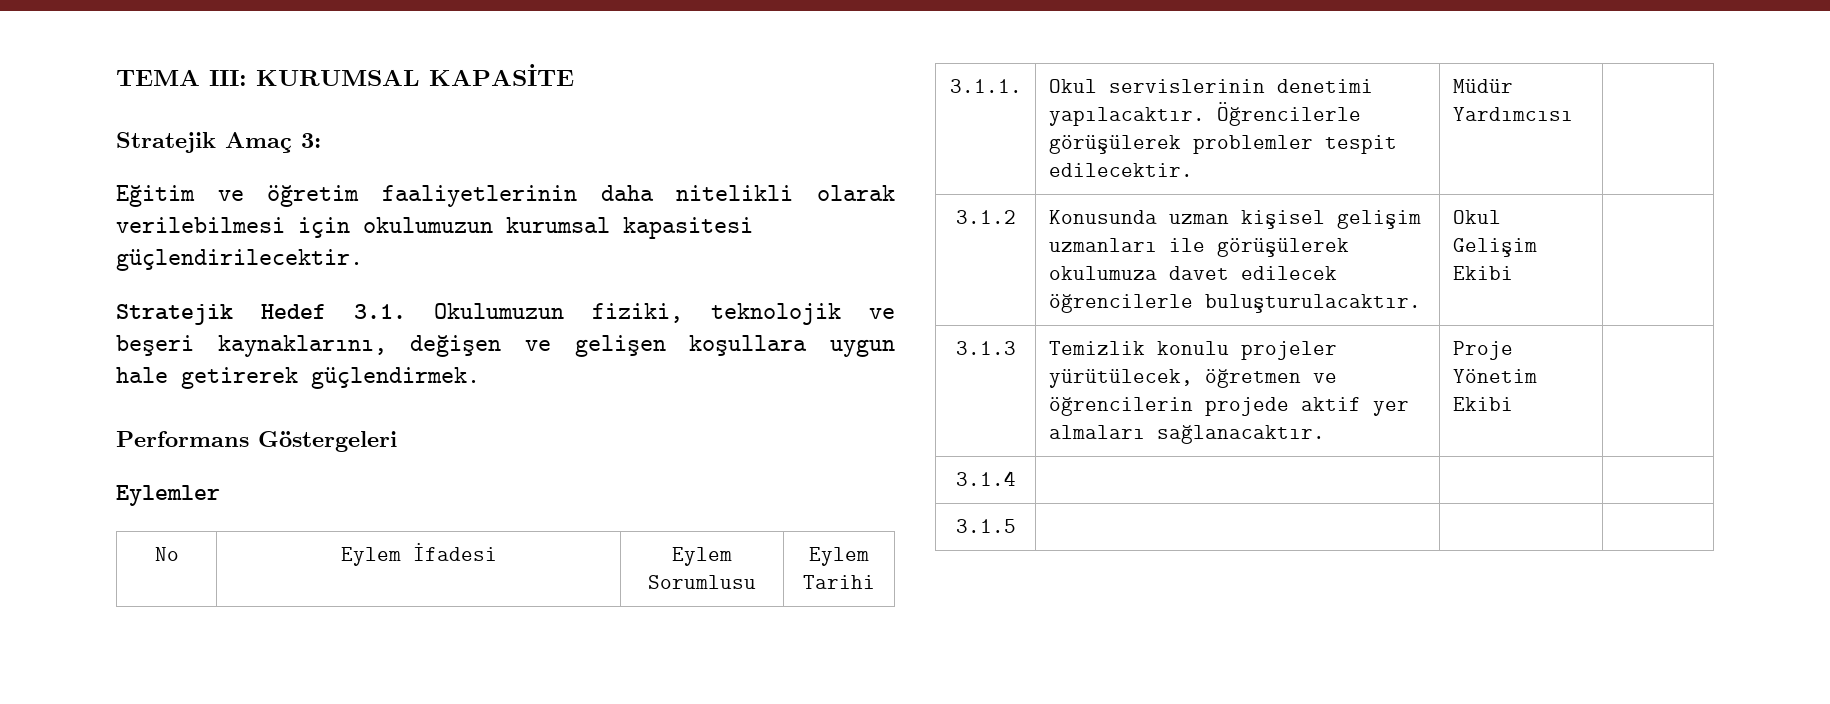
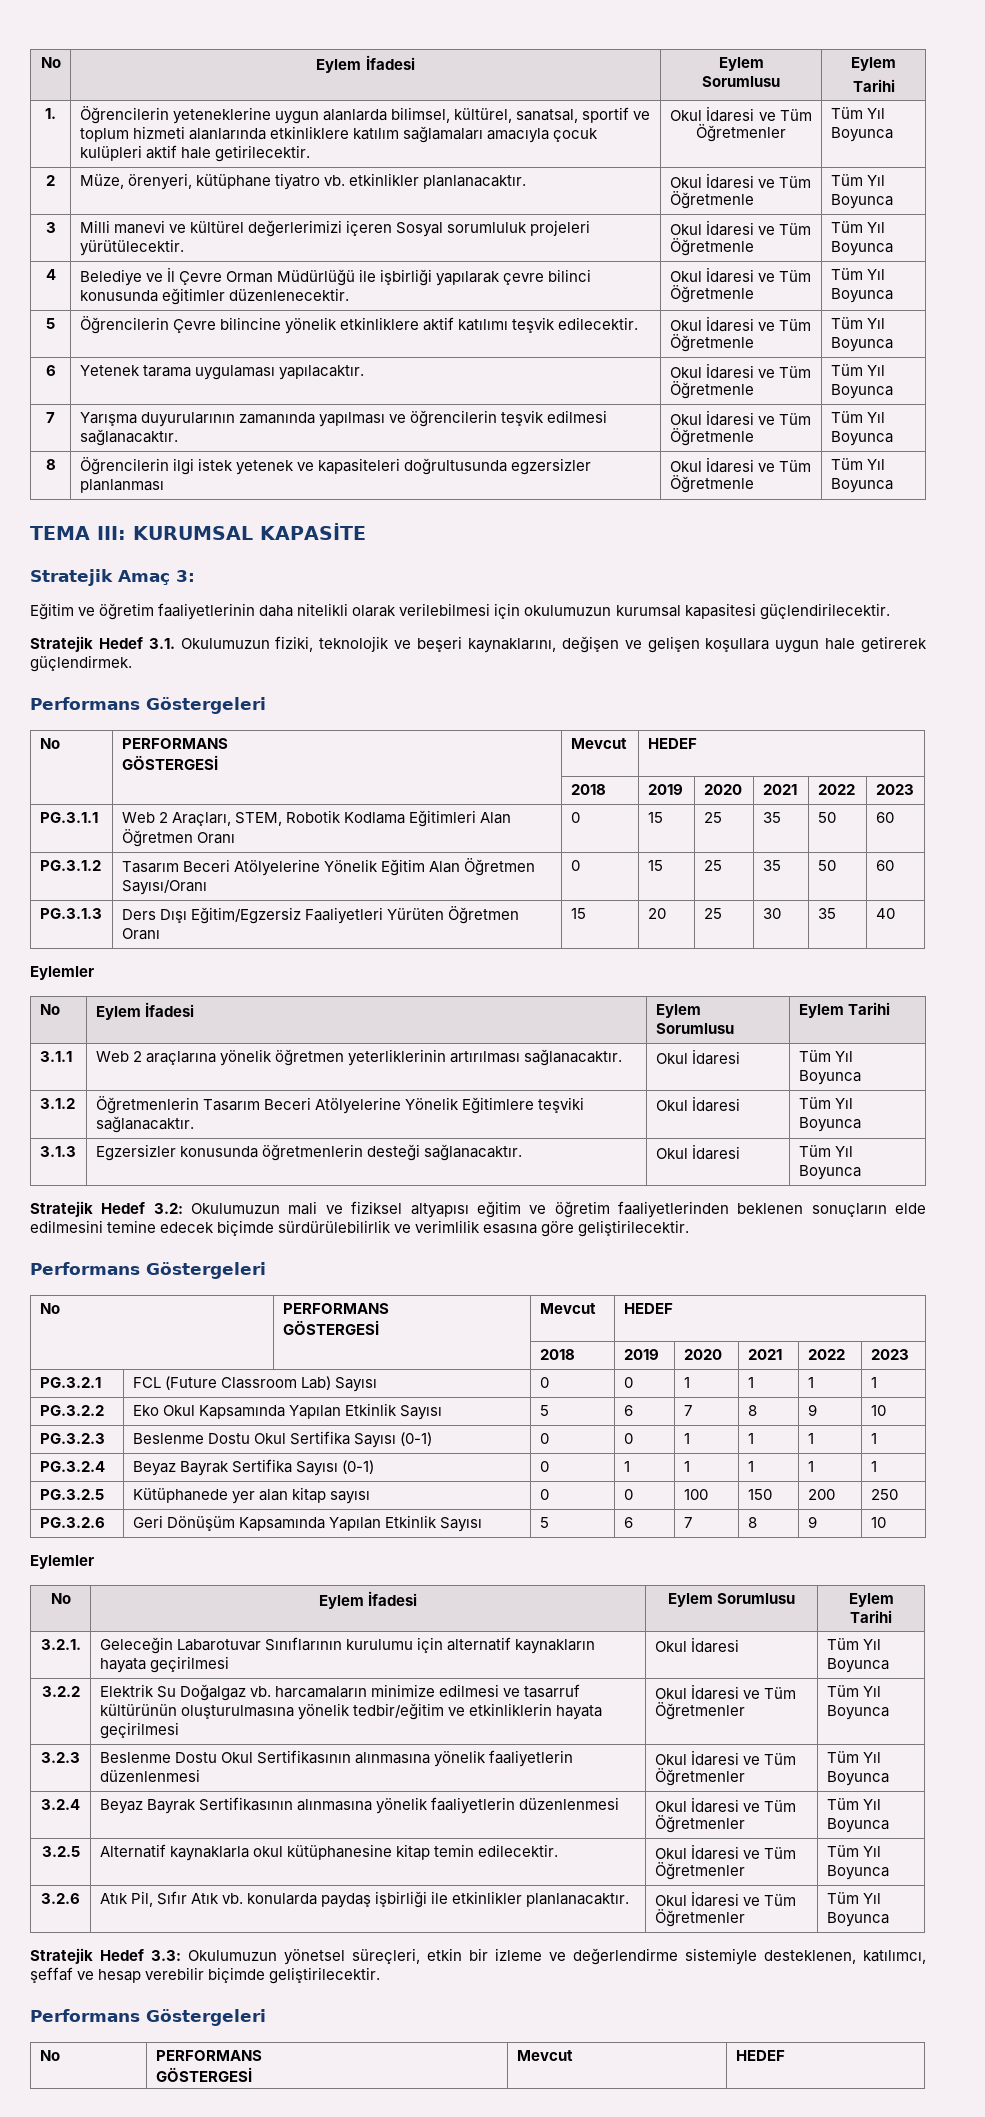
(116, 77) none -> [40,57,61,68] [316,55,415,73] [718,57,764,71] [702,76,780,87] [851,57,896,71] [852,79,895,92] [45,108,56,119] [79,106,651,124] [79,126,599,143] [79,145,311,162] [670,106,812,122] [696,124,786,142] [830,107,886,119] [830,127,893,142] [46,175,55,186] [79,173,527,190] [669,173,812,189] [669,191,754,209] [830,174,886,186] [830,194,893,209] [45,222,56,233] [79,220,591,237] [79,239,184,256] [669,220,812,236] [669,238,754,256] [830,221,886,233] [830,241,893,256] [45,269,56,280] [79,267,592,286] [79,288,350,305] [669,267,812,283] [669,285,754,303] [830,268,886,280] [830,288,893,303] [46,318,55,329] [79,316,639,334] [669,316,812,332] [669,334,754,352] [830,317,886,329] [830,337,893,352] [45,365,56,376] [79,365,365,380] [669,363,812,379] [669,381,754,399] [830,364,886,376] [830,384,893,399] [46,412,55,423] [79,410,608,427] [79,429,178,446] [669,410,812,426] [669,428,754,446] [830,411,886,423] [830,431,893,446] [45,459,56,470] [79,457,592,475] [79,479,164,493] [669,457,812,473] [669,475,754,493] [830,458,886,470] [830,478,893,493] No | Eylem İfadesi | Eylem // Sorumlusu | Eylem // Tarihi // 1. | Öğrencilerin yeteneklerine uygun alanlarda bilimsel, kültürel, sanatsal, sportif ve toplum hizmeti alanlarında etkinliklere katılım sağlamaları amacıyla çocuk kulüpleri aktif hale getirilecektir. | Okul İdaresi ve Tüm Öğretmenler | Tüm Yıl Boyunca // 2 | Müze, örenyeri, kütüphane tiyatro vb. etkinlikler planlanacaktır. | Okul İdaresi ve Tüm Öğretmenle | Tüm Yıl Boyunca // 3 | Milli manevi ve kültürel değerlerimizi içeren Sosyal sorumluluk projeleri yürütülecektir. | Okul İdaresi ve Tüm Öğretmenle | Tüm Yıl Boyunca // 4 | Belediye ve İl Çevre Orman Müdürlüğü ile işbirliği yapılarak çevre bilinci konusunda eğitimler düzenlenecektir. | Okul İdaresi ve Tüm Öğretmenle | Tüm Yıl Boyunca // 5 | Öğrencilerin Çevre bilincine yönelik etkinliklere aktif katılımı teşvik edilecektir. | Okul İdaresi ve Tüm Öğretmenle | Tüm Yıl Boyunca // 6 | Yetenek tarama uygulaması yapılacaktır. | Okul İdaresi ve Tüm Öğretmenle | Tüm Yıl Boyunca // 7 | Yarışma duyurularının zamanında yapılması ve öğrencilerin teşvik edilmesi sağlanacaktır. | Okul İdaresi ve Tüm Öğretmenle | Tüm Yıl Boyunca // 8 | Öğrencilerin ilgi istek yetenek ve kapasiteleri doğrultusunda egzersizler planlanması | Okul İdaresi ve Tüm Öğretmenle | Tüm Yıl Boyunca //
[116,485,220,506] [154,547,179,561] [340,543,497,566] [672,547,732,566] [648,575,756,589] [809,547,869,566] [803,575,875,589] [949,79,1022,93] [1048,79,1373,93] [1048,102,1361,126] [1048,135,1397,154] [1048,163,1193,177] [1452,79,1513,93] [1452,107,1573,121] [955,210,1016,224] [1048,210,1421,229] [1048,238,1349,257] [1048,266,1337,280] [1048,294,1421,313] [1452,210,1501,224] [1452,238,1537,257] [1452,266,1513,280] [955,341,1016,355] [1048,341,1337,360] [1048,369,1337,388] [1048,397,1409,416] [1048,425,1325,444] [1452,341,1513,360] [1452,369,1537,383] [1452,397,1513,411] [955,471,1016,486] [955,519,1016,533] // Eylemler // No | Eylem İfadesi | Eylem Sorumlusu | Eylem Tarihi // 3.1.1. | Okul servislerinin denetimi yapılacaktır. Öğrencilerle görüşülerek problemler tespit edilecektir. | Müdür Yardımcısı | // 3.1.2 | Konusunda uzman kişisel gelişim uzmanları ile görüşülerek okulumuza davet edilecek öğrencilerle buluşturulacaktır. | Okul Gelişim Ekibi | // 3.1.3 | Temizlik konulu projeler yürütülecek, öğretmen ve öğrencilerin projede aktif yer almaları sağlanacaktır. | Proje Yönetim Ekibi | // 3.1.4 | | | // 3.1.5 | | | -> [39,738,60,749] [121,738,228,749] [121,755,218,770] [570,738,627,749] [647,738,697,749] [570,784,606,795] [647,784,683,795] [703,784,742,795] [762,784,797,795] [817,784,855,795] [875,784,914,795] [39,812,98,823] [121,810,512,827] [121,829,236,847] [570,812,580,823] [647,812,663,823] [703,812,722,823] [762,812,781,823] [817,812,836,823] [875,812,894,823] [39,860,101,871] [121,858,536,876] [121,879,207,895] [570,860,580,871] [647,860,663,871] [703,860,722,871] [762,860,781,871] [817,860,836,871] [875,860,894,871] [39,908,102,919] [121,906,520,924] [121,928,160,940] [570,908,586,919] [647,908,666,919] [703,908,722,919] [762,908,781,919] [817,908,836,919] [875,908,895,919] [30,966,94,980] [39,1004,60,1015] [95,1002,195,1020] [655,1004,701,1018] [655,1023,734,1034] [798,1002,891,1018] [39,1051,72,1062] [95,1049,623,1066] [655,1049,741,1065] [798,1050,854,1062] [798,1070,861,1085] [39,1098,75,1109] [95,1096,585,1114] [95,1116,194,1133] [655,1096,741,1112] [798,1097,854,1109] [798,1117,861,1132] [39,1146,76,1157] [95,1144,523,1161] [655,1144,741,1160] [798,1145,854,1157] [798,1165,861,1180] [30,1201,927,1218] [30,1220,690,1237] [30,1262,266,1279] [39,1303,60,1314] [282,1303,389,1314] [282,1320,379,1335] [539,1303,596,1314] [623,1303,673,1314] [539,1349,575,1360] [623,1349,659,1360] [683,1349,722,1360] [747,1349,782,1360] [807,1349,845,1360] [870,1349,909,1360] [39,1377,101,1388] [132,1376,378,1392] [539,1377,549,1388] [623,1377,633,1388] [683,1377,690,1388] [747,1377,754,1388] [807,1377,814,1388] [870,1377,877,1388] [39,1405,104,1416] [132,1403,443,1420] [539,1405,549,1416] [623,1405,633,1416] [683,1405,692,1416] [747,1405,757,1416] [807,1404,817,1416] [870,1405,886,1416] [39,1433,105,1444] [132,1431,433,1448] [539,1433,549,1444] [623,1433,633,1444] [683,1433,690,1444] [747,1433,754,1444] [807,1433,814,1444] [870,1433,877,1444] [39,1461,105,1472] [132,1459,375,1476] [539,1461,549,1472] [623,1461,630,1472] [683,1461,690,1472] [747,1461,754,1472] [807,1461,814,1472] [870,1461,877,1472] [39,1489,104,1500] [132,1487,371,1504] [539,1489,549,1500] [623,1489,633,1500] [683,1489,708,1500] [747,1489,772,1500] [807,1489,835,1500] [870,1489,898,1500] [39,1517,105,1528] [132,1515,483,1532] [539,1517,549,1528] [623,1517,633,1528] [683,1517,692,1528] [747,1517,757,1528] [807,1516,817,1528] [870,1517,886,1528] [30,1555,94,1569] [50,1593,71,1604] [318,1591,418,1609] [667,1593,796,1607] [848,1593,894,1607] [850,1610,892,1623] [40,1639,81,1650] [99,1637,596,1654] [99,1656,230,1673] [654,1637,740,1653] [826,1638,882,1650] [826,1658,889,1673] [41,1686,80,1697] [99,1684,581,1701] [99,1703,603,1720] [99,1722,179,1739] [654,1684,797,1700] [654,1702,745,1720] [826,1685,882,1697] [826,1705,889,1720] [41,1752,80,1763] [99,1750,574,1767] [99,1769,200,1782] [654,1750,797,1766] [654,1768,745,1786] [826,1751,882,1763] [826,1771,889,1786] [41,1799,80,1810] [99,1797,620,1814] [654,1797,797,1813] [654,1815,745,1833] [826,1798,882,1810] [826,1818,889,1833] [41,1846,80,1857] [99,1844,559,1861] [654,1844,797,1860] [654,1862,745,1880] [826,1845,882,1857] [826,1865,889,1880] [41,1893,80,1904] [99,1891,630,1908] [654,1891,797,1907] [654,1909,745,1927] [826,1892,882,1904] [826,1912,889,1927] [30,1948,926,1965] [30,1967,381,1984] [30,2009,266,2026] [39,2050,60,2061] [155,2050,262,2061] [155,2067,252,2082] [516,2050,573,2061] [735,2050,785,2061] // No | PERFORMANS // GÖSTERGESİ | Mevcut | HEDEF // | | 2018 | 2019 | 2020 | 2021 | 2022 | 2023 // PG.3.1.1 | Web 2 Araçları, STEM, Robotik Kodlama Eğitimleri Alan Öğretmen Oranı | 0 | 15 | 25 | 35 | 50 | 60 // PG.3.1.2 | Tasarım Beceri Atölyelerine Yönelik Eğitim Alan Öğretmen Sayısı/Oranı | 0 | 15 | 25 | 35 | 50 | 60 // PG.3.1.3 | Ders Dışı Eğitim/Egzersiz Faaliyetleri Yürüten Öğretmen Oranı | 15 | 20 | 25 | 30 | 35 | 40 // Eylemler // No | Eylem İfadesi | Eylem Sorumlusu | Eylem Tarihi // 3.1.1 | Web 2 araçlarına yönelik öğretmen yeterliklerinin artırılması sağlanacaktır. | Okul İdaresi | Tüm Yıl Boyunca // 3.1.2 | Öğretmenlerin Tasarım Beceri Atölyelerine Yönelik Eğitimlere teşviki sağlanacaktır. | Okul İdaresi | Tüm Yıl Boyunca // 3.1.3 | Egzersizler konusunda öğretmenlerin desteği sağlanacaktır. | Okul İdaresi | Tüm Yıl Boyunca // Stratejik Hedef 3.2: Okulumuzun mali ve fiziksel altyapısı eğitim ve öğretim faaliyetlerinden beklenen sonuçların elde edilmesini temine edecek biçimde sürdürülebilirlik ve verimlilik esasına göre geliştirilecektir. // Performans Göstergeleri // No | PERFORMANS // GÖSTERGESİ | Mevcut | HEDEF // | | 2018 | 2019 | 2020 | 2021 | 2022 | 2023 // PG.3.2.1 | FCL (Future Classroom Lab) Sayısı | 0 | 0 | 1 | 1 | 1 | 1 // PG.3.2.2 | Eko Okul Kapsamında Yapılan Etkinlik Sayısı | 5 | 6 | 7 | 8 | 9 | 10 // PG.3.2.3 | Beslenme Dostu Okul Sertifika Sayısı (0-1) | 0 | 0 | 1 | 1 | 1 | 1 // PG.3.2.4 | Beyaz Bayrak Sertifika Sayısı (0-1) | 0 | 1 | 1 | 1 | 1 | 1 // PG.3.2.5 | Kütüphanede yer alan kitap sayısı | 0 | 0 | 100 | 150 | 200 | 250 // PG.3.2.6 | Geri Dönüşüm Kapsamında Yapılan Etkinlik Sayısı | 5 | 6 | 7 | 8 | 9 | 10 // Eylemler // No | Eylem İfadesi | Eylem Sorumlusu | Eylem Tarihi // 3.2.1. | Geleceğin Labarotuvar Sınıflarının kurulumu için alternatif kaynakların hayata geçirilmesi | Okul İdaresi | Tüm Yıl Boyunca // 3.2.2 | Elektrik Su Doğalgaz vb. harcamaların minimize edilmesi ve tasarruf kültürünün oluşturulmasına yönelik tedbir/eğitim ve etkinliklerin hayata geçirilmesi | Okul İdaresi ve Tüm Öğretmenler | Tüm Yıl Boyunca // 3.2.3 | Beslenme Dostu Okul Sertifikasının alınmasına yönelik faaliyetlerin düzenlenmesi | Okul İdaresi ve Tüm Öğretmenler | Tüm Yıl Boyunca // 3.2.4 | Beyaz Bayrak Sertifikasının alınmasına yönelik faaliyetlerin düzenlenmesi | Okul İdaresi ve Tüm Öğretmenler | Tüm Yıl Boyunca // 3.2.5 | Alternatif kaynaklarla okul kütüphanesine kitap temin edilecektir. | Okul İdaresi ve Tüm Öğretmenler | Tüm Yıl Boyunca // 3.2.6 | Atık Pil, Sıfır Atık vb. konularda paydaş işbirliği ile etkinlikler planlanacaktır. | Okul İdaresi ve Tüm Öğretmenler | Tüm Yıl Boyunca // Stratejik Hedef 3.3: Okulumuzun yönetsel süreçleri, etkin bir izleme ve değerlendirme sistemiyle desteklenen, katılımcı, şeffaf ve hesap verebilir biçimde geliştirilecektir. // Performans Göstergeleri // No | PERFORMANS // GÖSTERGESİ | Mevcut | HEDEF

